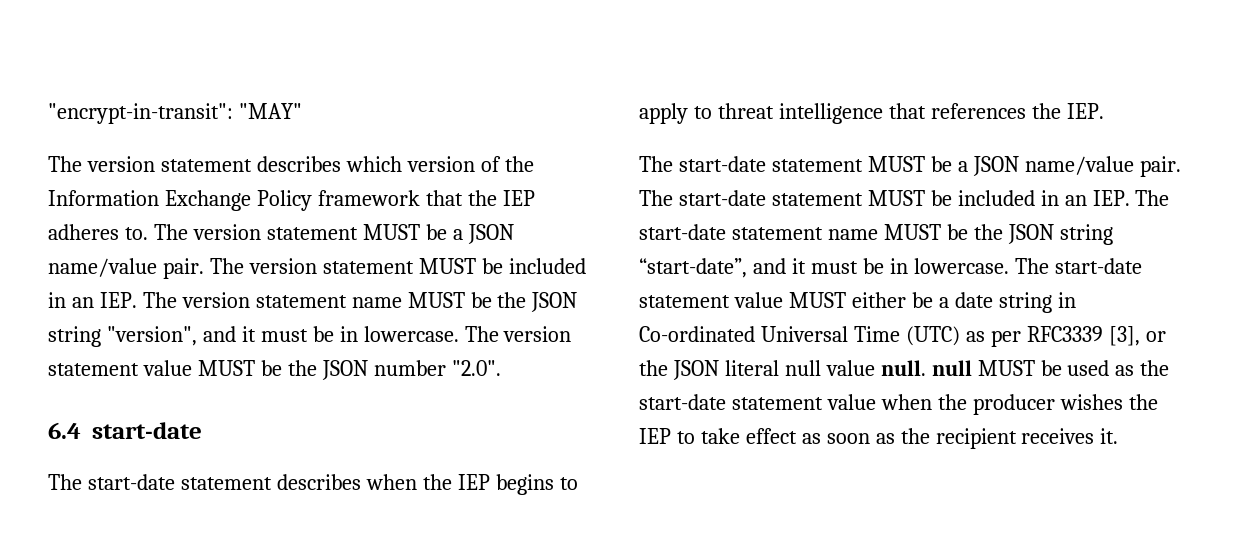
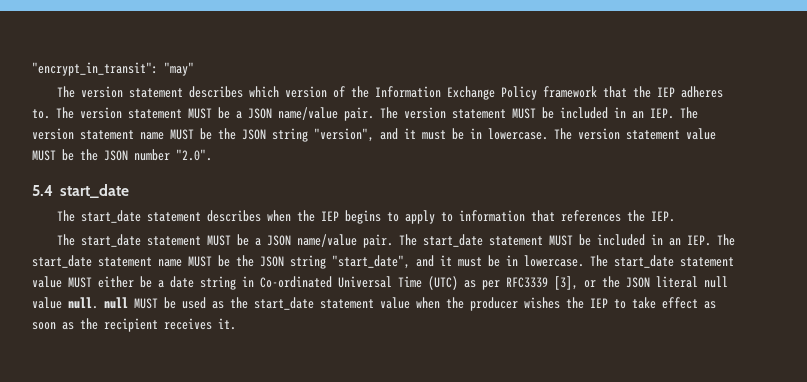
[48,103,302,124] "encrypt-in-transit": "MAY" -> [32,62,194,76] "encrypt_in_transit": "may"
[48,422,202,439] [48,474,175,490] 6.4 start-date // The start-date -> [32,184,129,198] [57,210,142,223] 5.4 start_date // The start_date
[717,103,883,124] threat intelligence -> [459,210,526,222] information
[678,156,1181,177] [639,190,1170,206] [639,224,1113,245] [639,258,1142,278] start-date statement MUST be a JSON name/value pair. The start-date statement MUST be included in an IEP. The start-date statement name MUST be the JSON string “start-date”, and it must be in lowercase. The start-date -> [81,234,736,248] [32,255,674,269] start_date statement MUST be a JSON name/value pair. The start_date statement MUST be included in an IEP. The start_date statement name MUST be the JSON string "start_date", and it must be in lowercase. The start_date
[639,394,726,410] start-date -> [254,297,314,310] start_date

